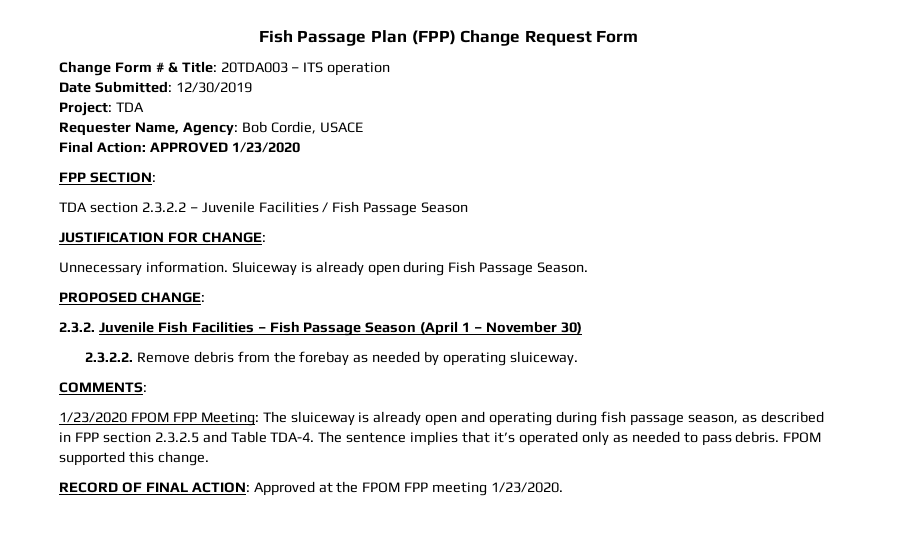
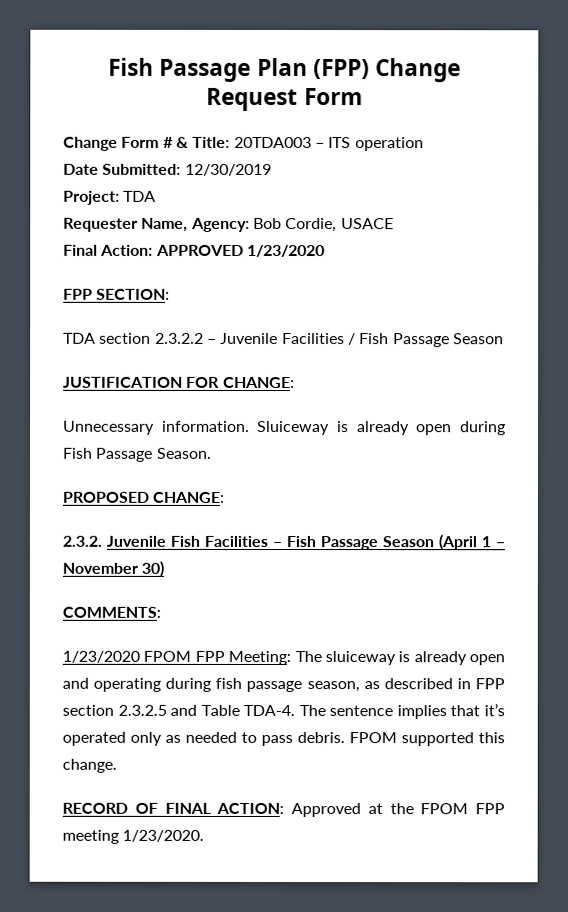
[84,351,579,366] // 2.3.2.2. Remove debris from the forebay as needed by operating sluiceway. -> (165, 568) none

